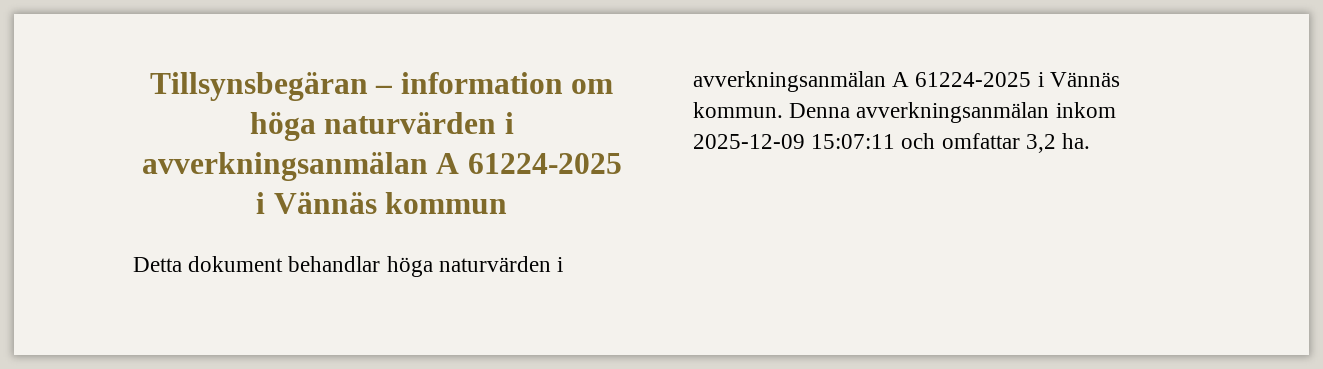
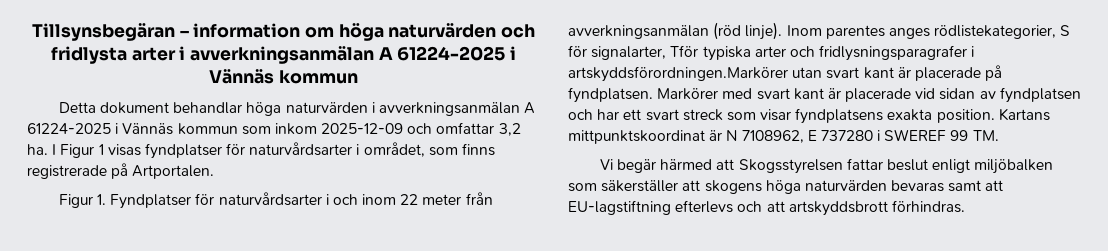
(496, 123) none -> [501,24,536,38] [50,46,176,64] och fridlysta arter
[693,102,1050,123] kommun. Denna avverkningsanmälan -> [177,123,271,135] kommun som
[811,134,896,149] 15:07:11 -> (404, 128) none
(1091, 141) none -> [52,142,496,159] [27,163,215,179] [58,192,493,209] [568,22,1071,40] [568,45,975,61] [568,65,1003,82] [568,87,1081,103] [568,108,1050,124] [568,129,999,144] [599,158,1054,174] [568,180,1004,194] [568,200,965,216] I Figur 1 visas fyndplatser för naturvårdsarter i området, som finns registrerade på Artportalen. // Figur 1. Fyndplatser för naturvårdsarter i och inom 22 meter från avverkningsanmälan (röd linje). Inom parentes anges rödlistekategorier, S för signalarter, Tför typiska arter och fridlysningsparagrafer i artskyddsförordningen.Markörer utan svart kant är placerade på fyndplatsen. Markörer med svart kant är placerade vid sidan av fyndplatsen och har ett svart streck som visar fyndplatsens exakta position. Kartans mittpunktskoordinat är N 7108962, E 737280 i SWEREF 99 TM. // Vi begär härmed att Skogsstyrelsen fattar beslut enligt miljöbalken som säkerställer att skogens höga naturvärden bevaras samt att EU-lagstiftning efterlevs och att artskyddsbrott förhindras.

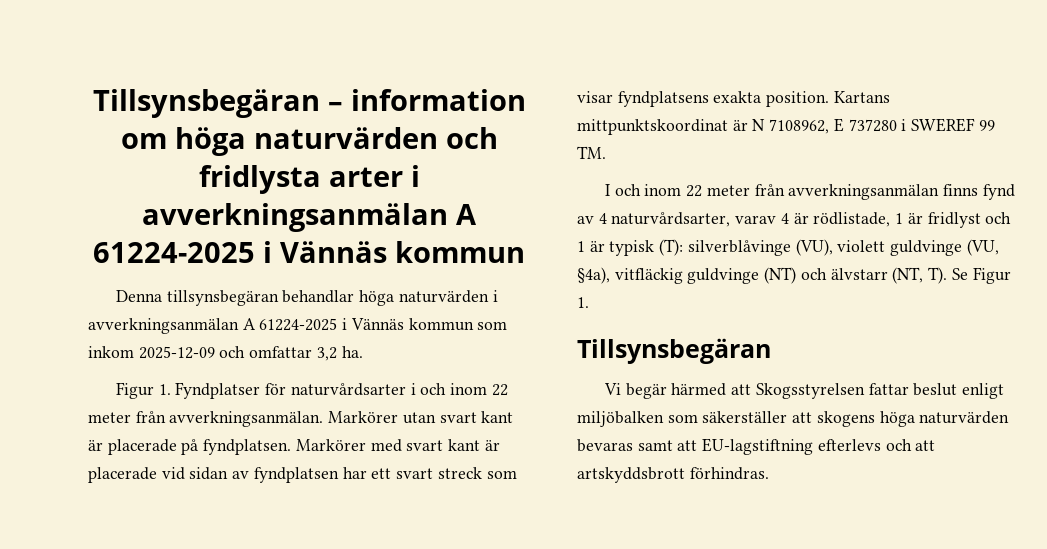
[58,102,169,114] Detta dokument -> [115,290,279,306] Denna tillsynsbegäran
[52,142,496,159] [27,163,215,179] I Figur 1 visas fyndplatser för naturvårdsarter i området, som finns registrerade på Artportalen. -> (363, 352) none
[568,22,1071,40] [568,45,975,61] [568,66,788,82] avverkningsanmälan (röd linje). Inom parentes anges rödlistekategorier, S för signalarter, Tför typiska arter och fridlysningsparagrafer i artskyddsförordningen.Markörer -> [169,411,399,427] avverkningsanmälan. Markörer
[568,109,593,120] och -> (339, 475) none
(999, 135) none -> [604,184,1015,200] [577,212,1012,228] [577,239,999,256] [577,267,1011,284] [577,297,589,308] [577,338,771,364] // I och inom 22 meter från avverkningsanmälan finns fynd av 4 naturvårdsarter, varav 4 är rödlistade, 1 är fridlyst och 1 är typisk (T): silverblåvinge (VU), violett guldvinge (VU, §4a), vitfläckig guldvinge (NT) och älvstarr (NT, T). Se Figur 1. // Tillsynsbegäran

